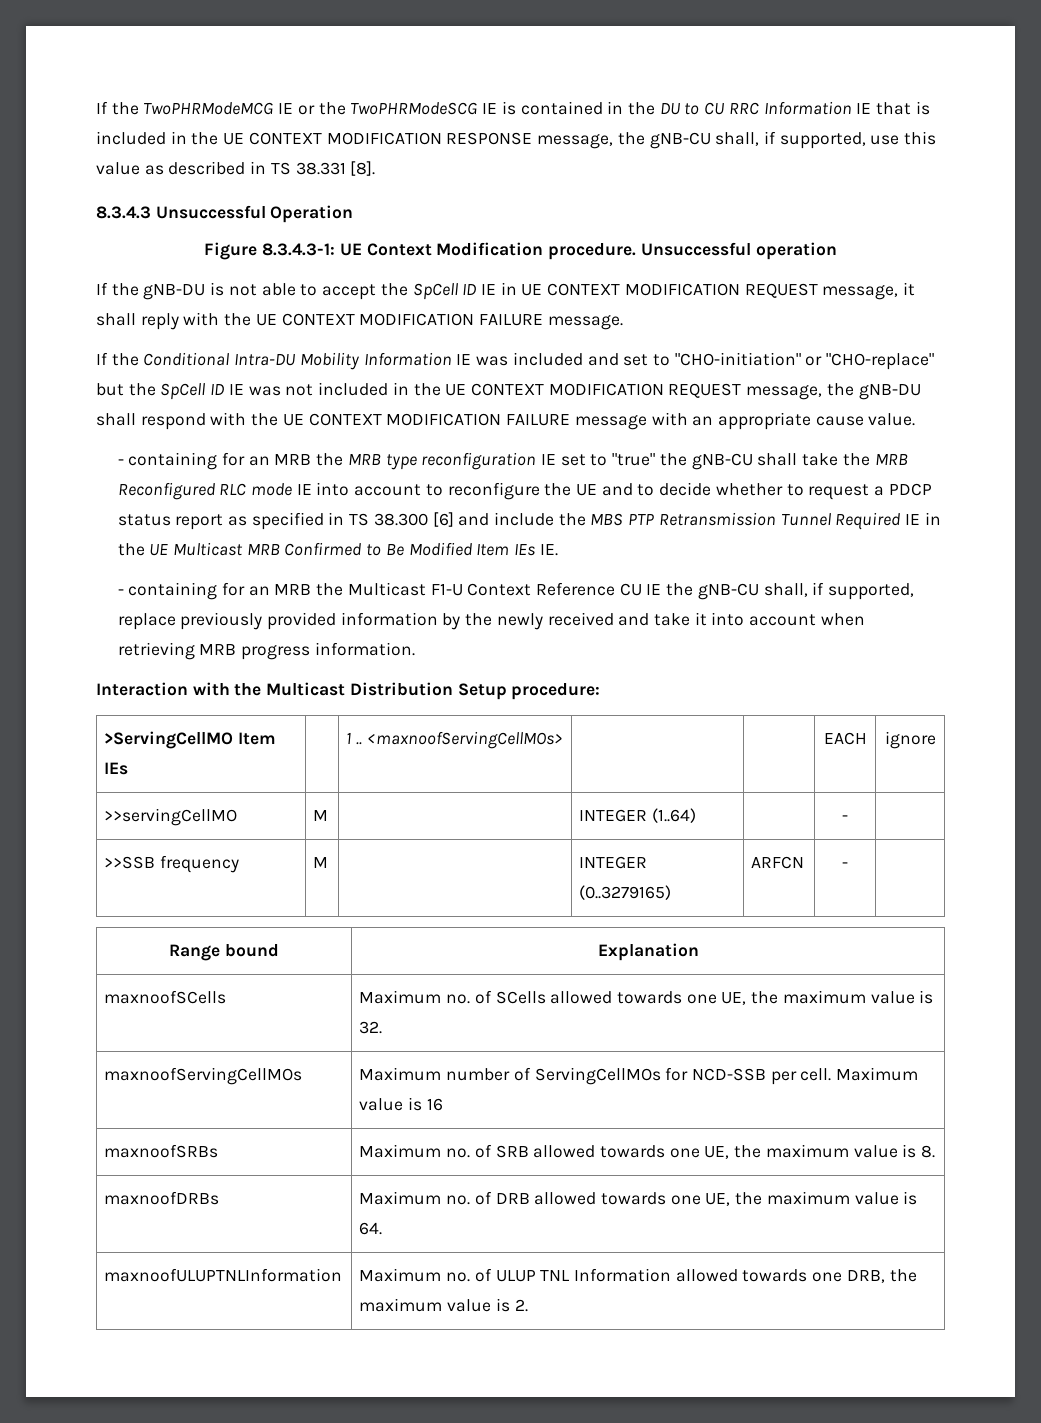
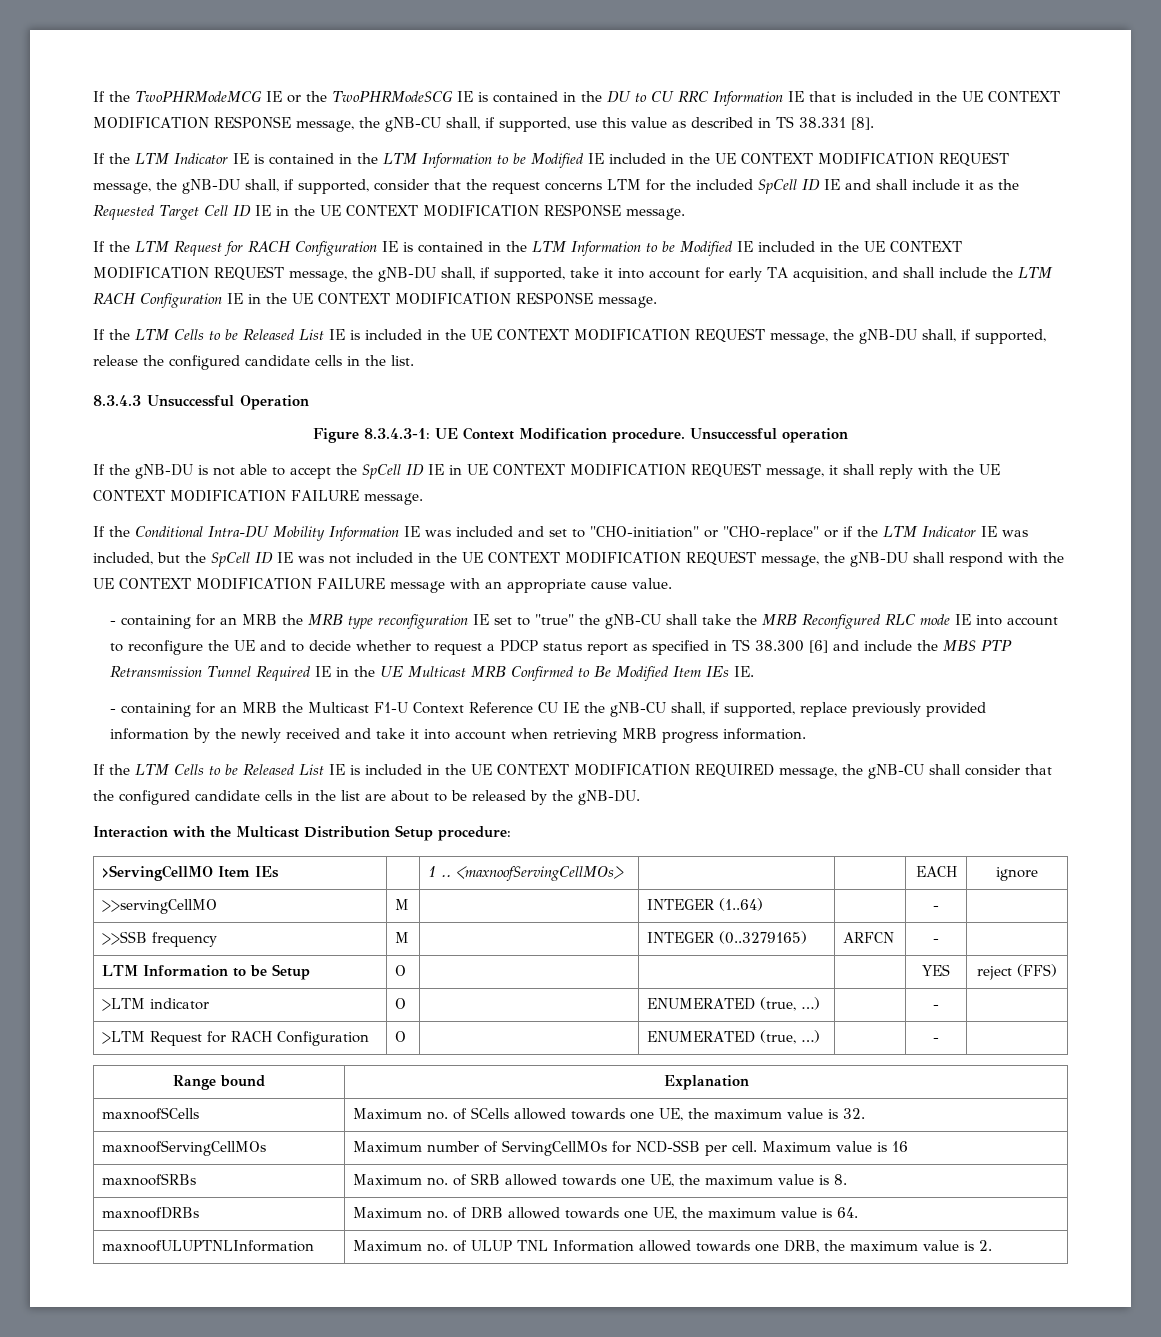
(376, 168) none -> [93,152,1009,168] [93,179,1019,194] [93,204,685,220] [93,241,962,256] [93,266,1053,282] [93,292,657,308] [93,328,1046,344] [93,355,414,370] // If the LTM Indicator IE is contained in the LTM Information to be Modified IE included in the UE CONTEXT MODIFICATION REQUEST message, the gNB-DU shall, if supported, consider that the request concerns LTM for the included SpCell ID IE and shall include it as the Requested Target Cell ID IE in the UE CONTEXT MODIFICATION RESPONSE message. // If the LTM Request for RACH Configuration IE is contained in the LTM Information to be Modified IE included in the UE CONTEXT MODIFICATION REQUEST message, the gNB-DU shall, if supported, take it into account for early TA acquisition, and shall include the LTM RACH Configuration IE in the UE CONTEXT MODIFICATION RESPONSE message. // If the LTM Cells to be Released List IE is included in the UE CONTEXT MODIFICATION REQUEST message, the gNB-DU shall, if supported, release the configured candidate cells in the list.
(935, 361) none -> [824,526,1028,538] [93,552,153,565] or if the LTM Indicator IE was included,
(415, 649) none -> [93,764,1052,779] [93,790,640,805] // If the LTM Cells to be Released List IE is included in the UE CONTEXT MODIFICATION REQUIRED message, the gNB-CU shall consider that the configured candidate cells in the list are about to be released by the gNB-DU.
(848, 865) none -> [101,964,310,980] [394,965,406,976] [922,964,950,976] [977,964,1057,980] [101,998,209,1011] [394,998,406,1009] [646,997,820,1011] [933,1004,939,1009] [101,1031,369,1046] [394,1031,406,1042] [646,1030,820,1044] [933,1037,939,1042] // LTM Information to be Setup | O | | | | YES | reject (FFS) // >LTM indicator | O | | ENUMERATED (true, …) | | - | // >LTM Request for RACH Configuration | O | | ENUMERATED (true, …) | | - |

